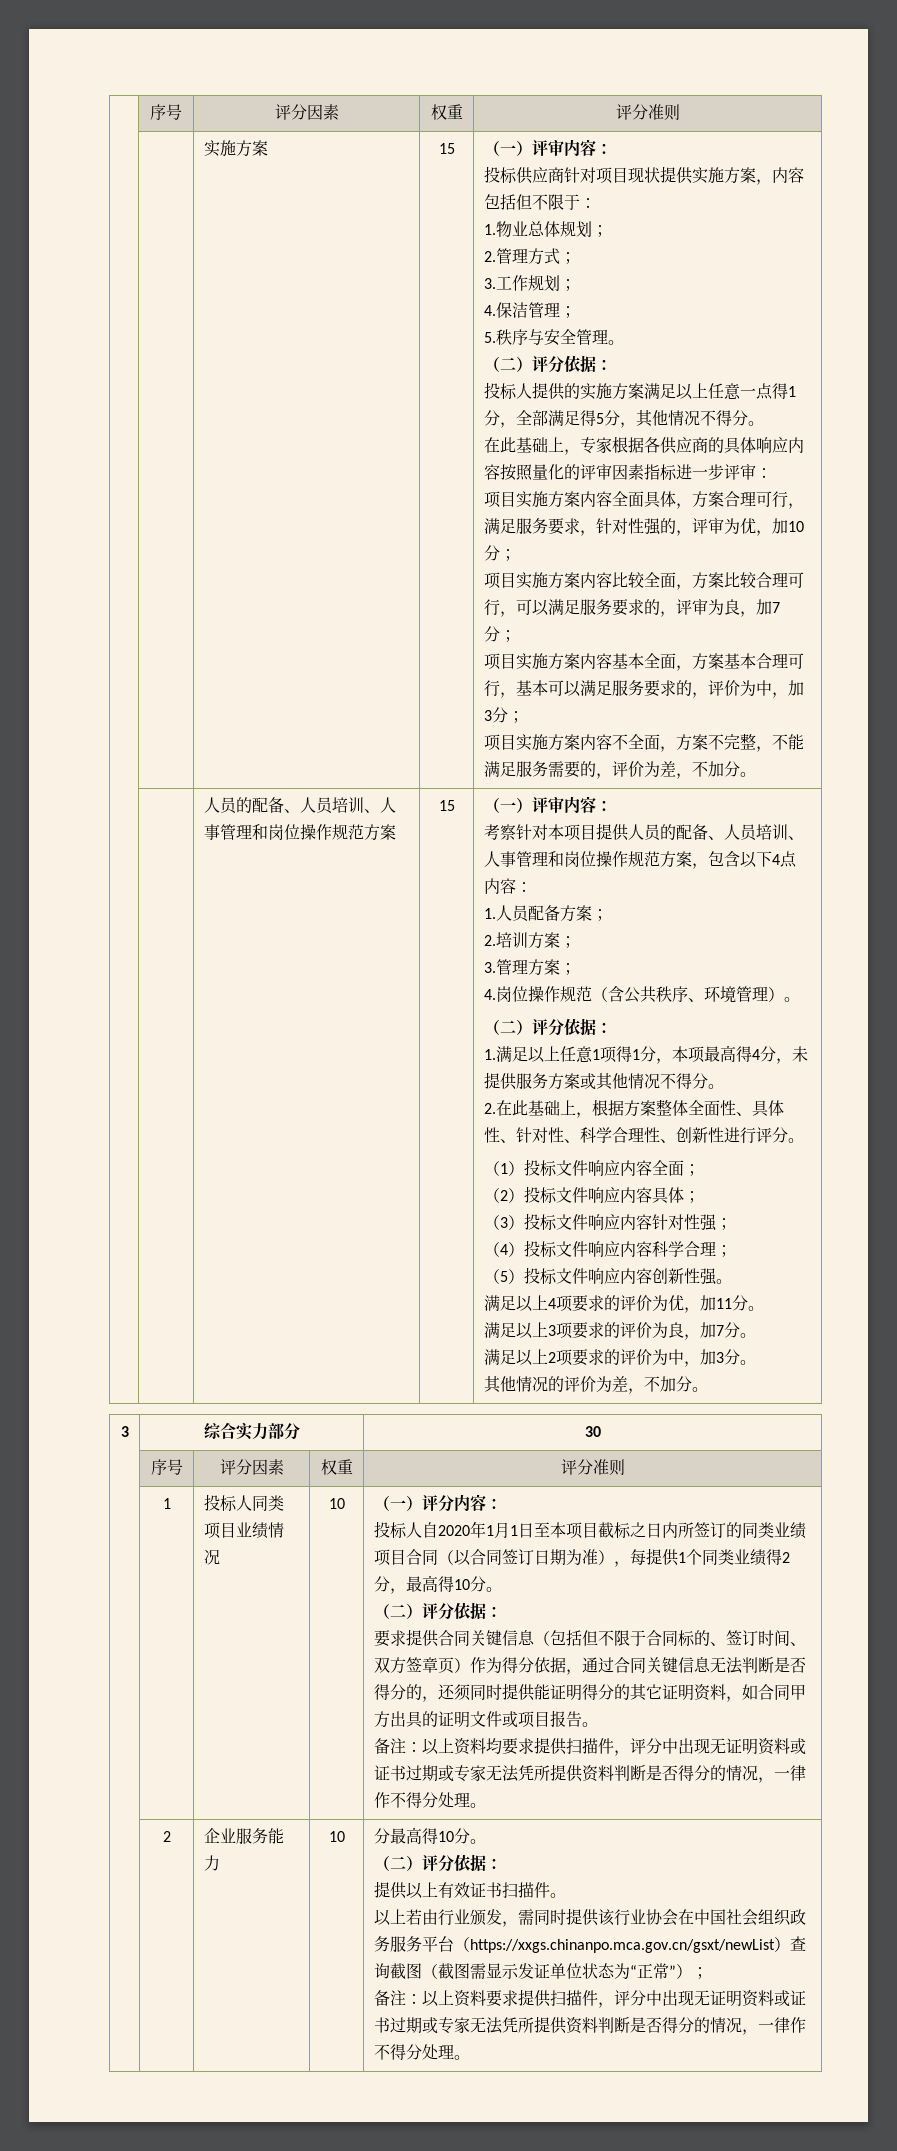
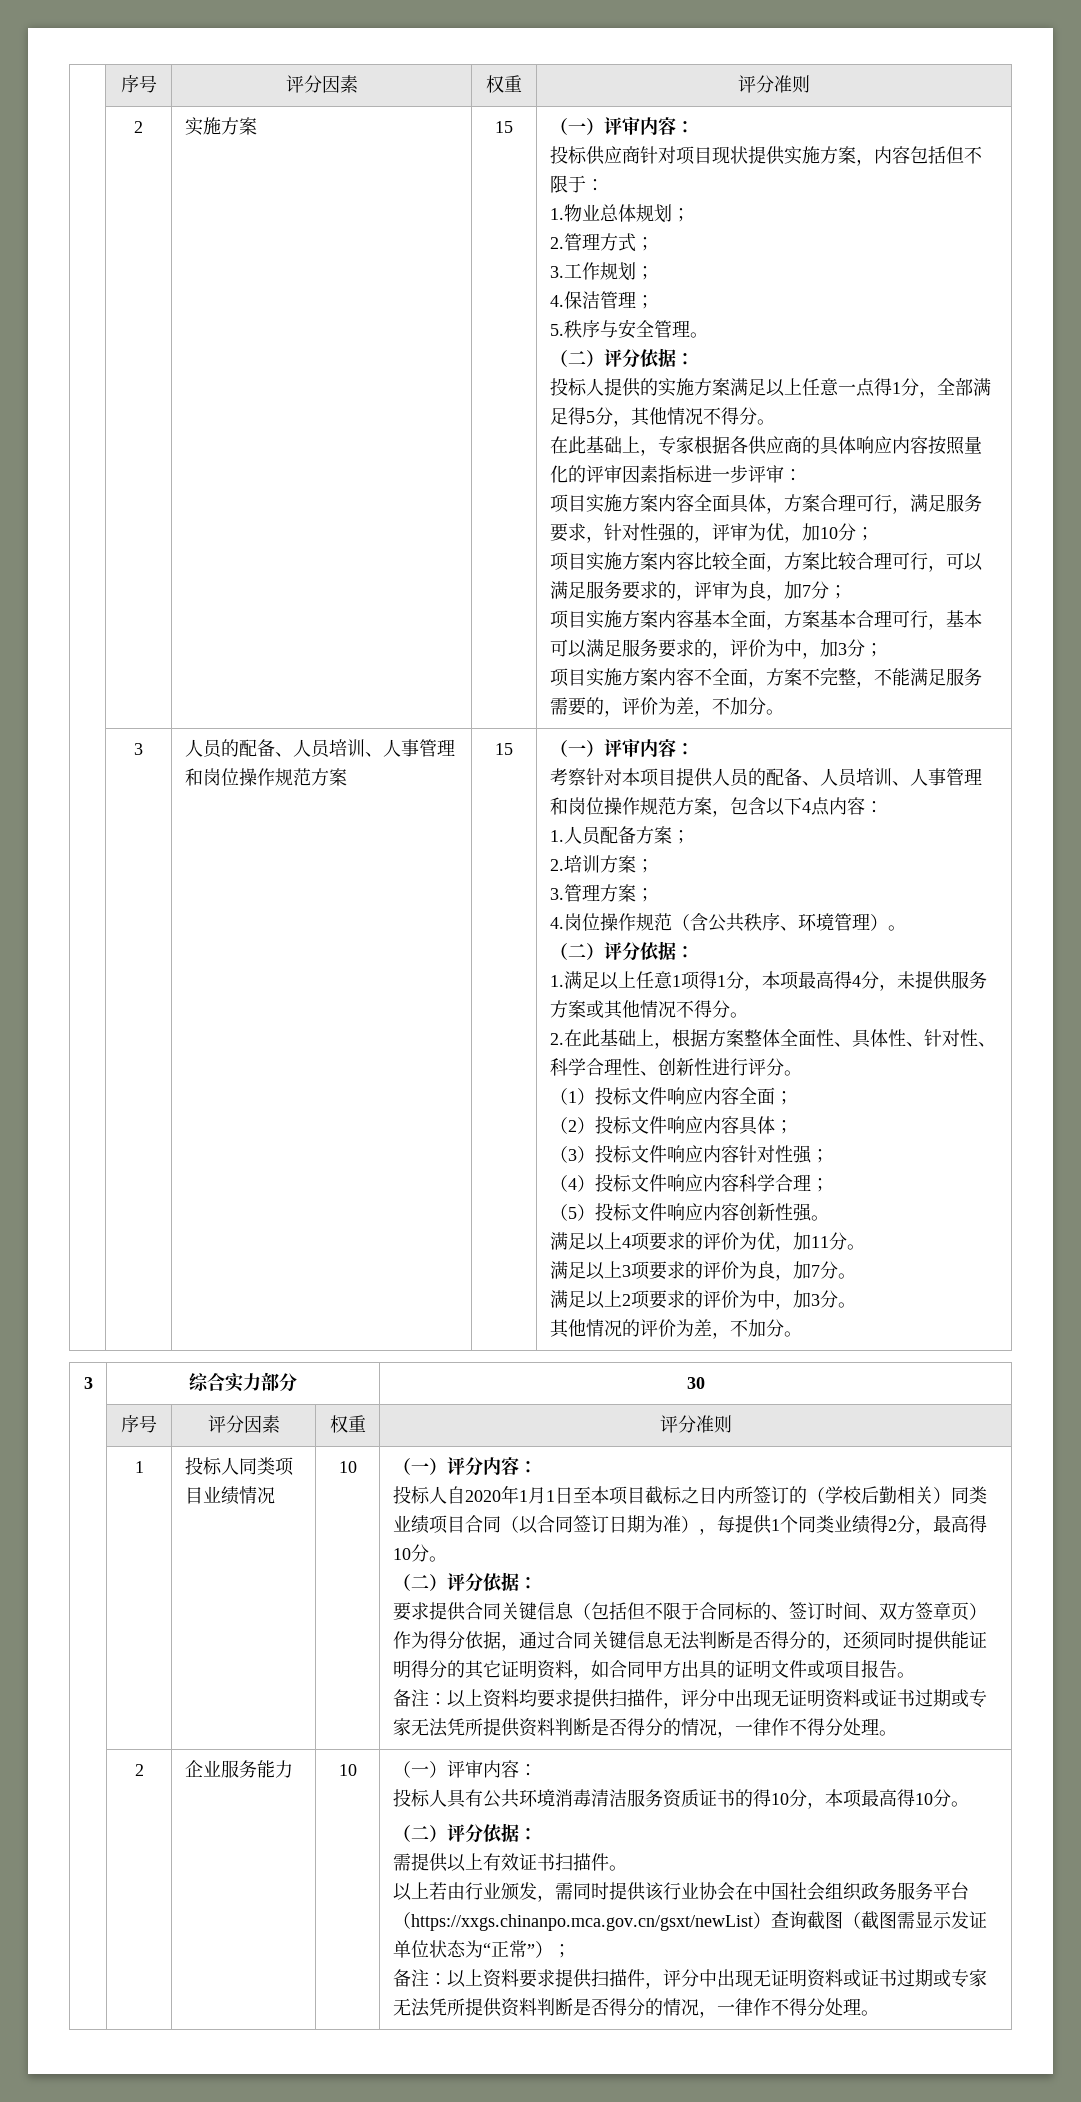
[150,104,182,120] [274,104,339,120] [430,104,463,120] [615,104,680,121] | 序号 | 评分因素 | 权重 | 评分准则 // | -> [120,75,157,93] [285,75,358,93] [486,75,522,93] [738,75,810,93] [134,121,143,133] | 序号 | 评分因素 | 权重 | 评分准则 // | 2
(756, 774) none -> [134,743,143,755] 3
(742, 1530) none -> [806,1486,951,1504] （学校后勤相关）
[373,1827,486,1844] [373,1854,502,1872] 分最高得10分。 // （二）评分依据： // -> [392,1760,537,1778] [392,1789,969,1809] [392,1823,537,1843] [392,1853,411,1871] （一）评审内容： // 投标人具有公共环境消毒清洁服务资质证书的得10分，本项最高得10分。 // （二）评分依据： // 需

